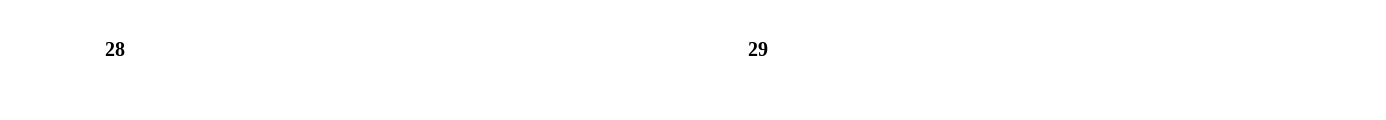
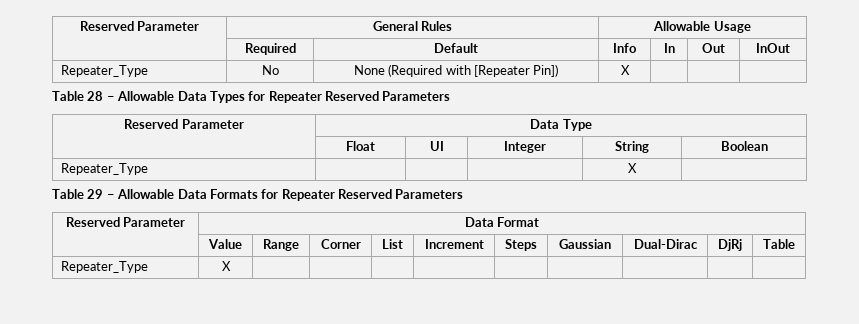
[105,42,125,56] [748,42,768,56] 28 // 29 -> [79,21,200,31] [372,21,453,31] [653,21,751,33] [244,43,296,55] [433,43,478,53] [613,43,637,53] [663,43,675,53] [702,43,725,53] [756,43,790,53] [60,65,148,77] [261,65,279,75] [353,64,559,77] [620,65,630,75] [52,91,451,103] [124,119,244,129] [530,119,592,131] [346,141,375,151] [429,141,444,151] [504,141,546,153] [615,141,649,153] [720,141,768,151] [60,163,148,175] [628,163,637,173] [52,189,464,201] [65,217,186,227] [464,217,540,227] [208,239,242,249] [263,239,299,251] [320,239,361,249] [382,239,403,249] [424,239,484,249] [505,239,537,251] [559,239,611,249] [633,239,698,249] [718,239,742,251] [763,239,795,249] [60,261,148,273] [221,261,231,271] Reserved Parameter | General Rules | Allowable Usage // | Required | Default | Info | In | Out | InOut // Repeater_Type | No | None (Required with [Repeater Pin]) | X | | | // Table 28 – Allowable Data Types for Repeater Reserved Parameters // Reserved Parameter | Data Type // | Float | UI | Integer | String | Boolean // Repeater_Type | | | | X | // Table 29 – Allowable Data Formats for Repeater Reserved Parameters // Reserved Parameter | Data Format // | Value | Range | Corner | List | Increment | Steps | Gaussian | Dual-Dirac | DjRj | Table // Repeater_Type | X | | | | | | | | |

